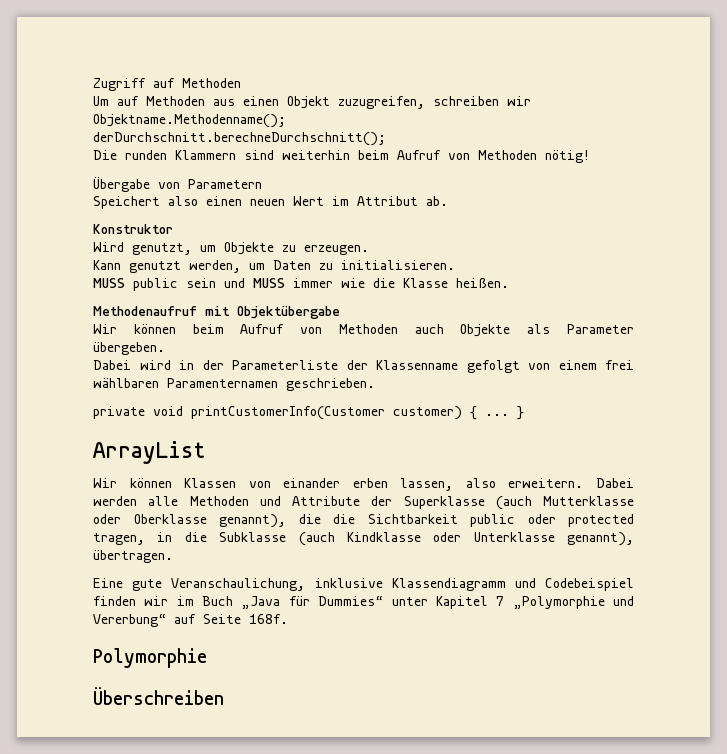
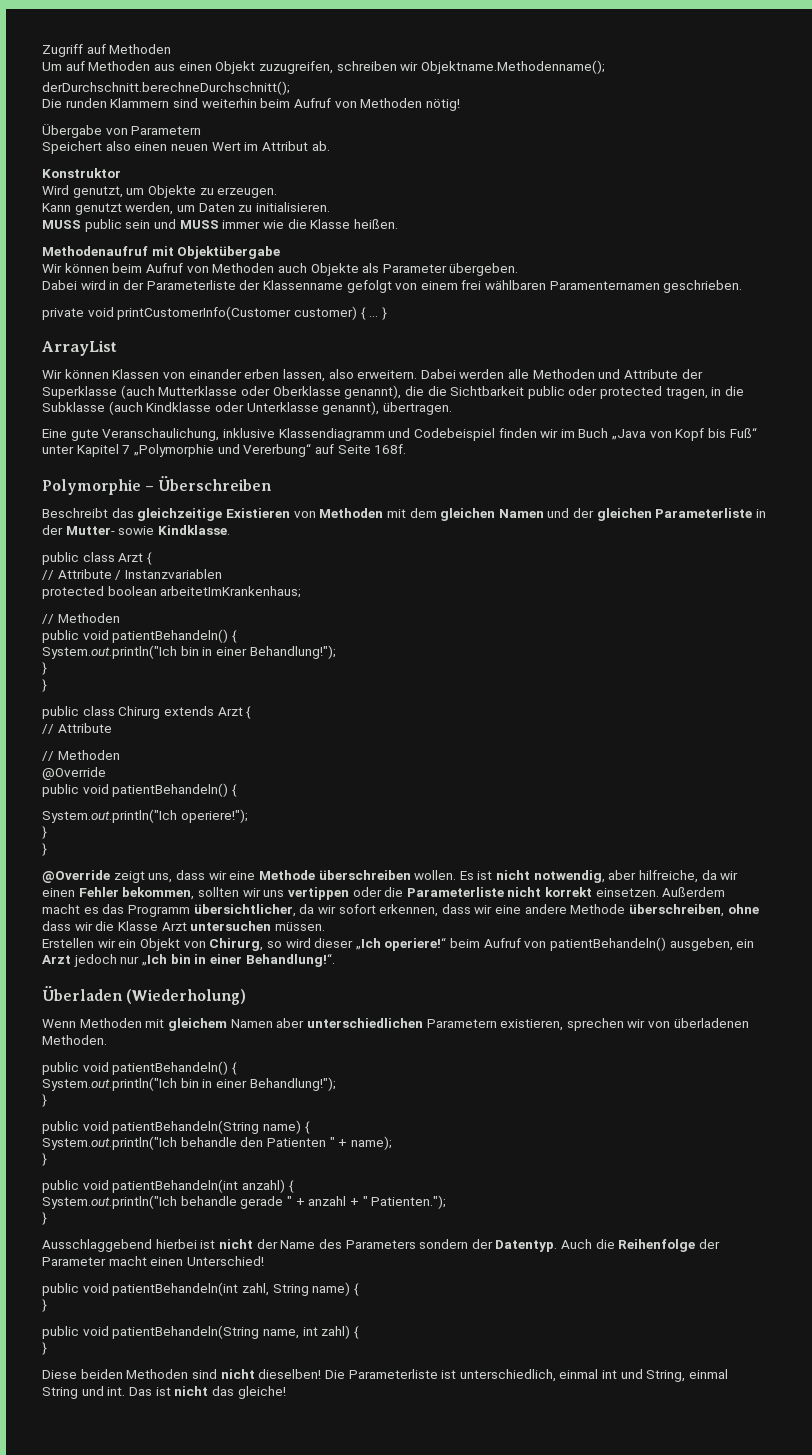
[288,596,384,606] für Dummies“ -> [649,427,757,441] von Kopf bis Fuß“
[93,687,224,705] // Überschreiben -> [145,476,272,491] [42,508,767,521] [42,525,230,535] [42,552,152,565] [42,569,222,580] [42,586,302,599] [42,613,120,624] [42,629,237,643] [42,645,336,659] [42,662,47,675] [42,679,47,692] [42,706,252,719] [42,723,112,734] [42,750,120,761] [42,767,106,780] [42,783,237,797] [42,809,248,823] [42,826,47,839] [42,843,47,856] [42,870,739,883] [42,887,726,900] [42,904,759,917] [42,921,325,931] [42,937,755,951] [42,953,335,967] [42,986,247,1005] [42,1018,749,1031] [42,1035,107,1045] [42,1061,237,1075] [42,1077,336,1091] [42,1094,47,1107] [42,1120,310,1134] [42,1136,392,1150] [42,1153,47,1166] [42,1179,294,1193] [42,1195,447,1209] [42,1212,47,1225] [42,1239,721,1252] [42,1256,264,1266] [42,1282,359,1296] [42,1299,47,1312] [42,1325,359,1339] [42,1342,47,1355] [42,1369,729,1382] [42,1386,286,1399] – Überschreiben // Beschreibt das gleichzeitige Existieren von Methoden mit dem gleichen Namen und der gleichen Parameterliste in der Mutter- sowie Kindklasse. // public class Arzt { // // Attribute / Instanzvariablen // protected boolean arbeitetImKrankenhaus; // // Methoden // public void patientBehandeln() { // System.out.println("Ich bin in einer Behandlung!"); // } // } // public class Chirurg extends Arzt { // // Attribute // // Methoden // @Override // public void patientBehandeln() { // System.out.println("Ich operiere!"); // } // } // @Override zeigt uns, dass wir eine Methode überschreiben wollen. Es ist nicht notwendig, aber hilfreiche, da wir einen Fehler bekommen, sollten wir uns vertippen oder die Parameterliste nicht korrekt einsetzen. Außerdem macht es das Programm übersichtlicher, da wir sofort erkennen, dass wir eine andere Methode überschreiben, ohne dass wir die Klasse Arzt untersuchen müssen. // Erstellen wir ein Objekt von Chirurg, so wird dieser „Ich operiere!“ beim Aufruf von patientBehandeln() ausgeben, ein Arzt jedoch nur „Ich bin in einer Behandlung!“. // Überladen (Wiederholung) // Wenn Methoden mit gleichem Namen aber unterschiedlichen Parametern existieren, sprechen wir von überladenen Methoden. // public void patientBehandeln() { // System.out.println("Ich bin in einer Behandlung!"); // } // public void patientBehandeln(String name) { // System.out.println("Ich behandle den Patienten " + name); // } // public void patientBehandeln(int anzahl) { // System.out.println("Ich behandle gerade " + anzahl + " Patienten."); // } // Ausschlaggebend hierbei ist nicht der Name des Parameters sondern der Datentyp. Auch die Reihenfolge der Parameter macht einen Unterschied! // public void patientBehandeln(int zahl, String name) { // } // public void patientBehandeln(String name, int zahl) { // } // Diese beiden Methoden sind nicht dieselben! Die Parameterliste ist unterschiedlich, einmal int und String, einmal String und int. Das ist nicht das gleiche!

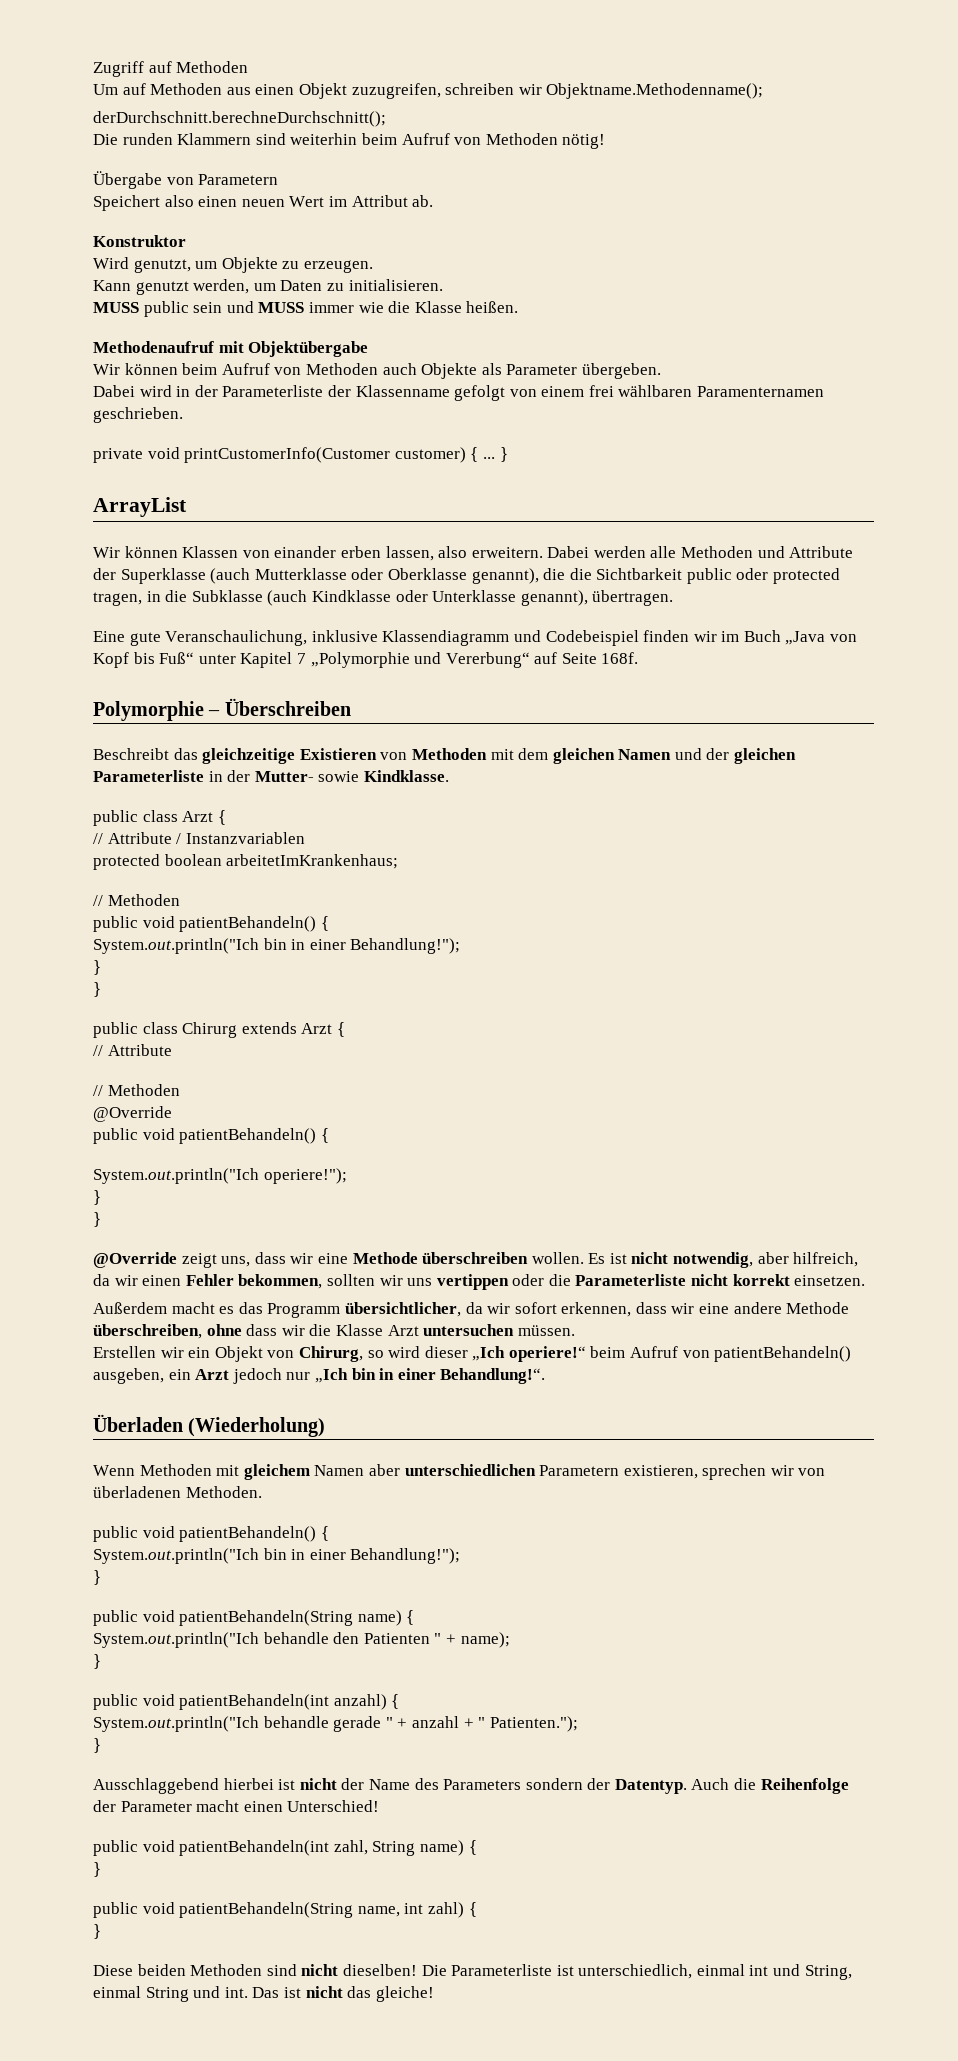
[639,870,699,883] hilfreiche, -> [793,1252,859,1267] hilfreich,
(659, 892) none -> (866, 1280) //

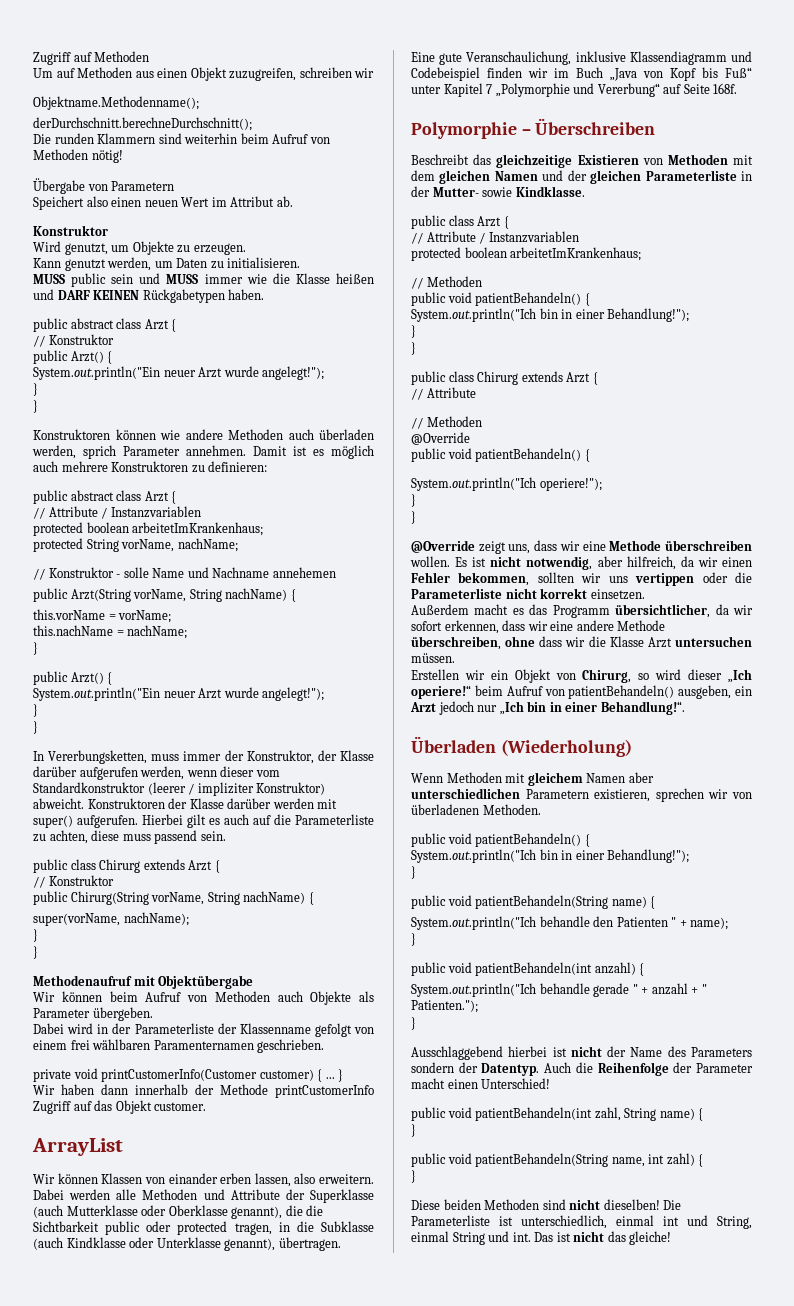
(542, 89) none -> (375, 73) //
[466,301,519,313] heißen. -> [336,273,374,284] [33,289,265,303] [33,318,177,332] [33,334,114,347] [33,350,113,364] [33,366,325,380] [33,383,38,396] [33,400,38,413] [33,429,374,440] [32,445,374,459] [33,461,268,473] [33,490,177,504] [33,506,201,519] [33,522,264,536] [33,538,238,552] [33,567,336,580] [33,588,296,602] [33,609,172,623] [33,625,188,639] [33,642,38,655] [33,671,113,685] [33,687,325,701] [33,704,38,717] [33,721,38,734] [33,750,374,764] [33,766,280,780] [33,782,326,796] [33,798,338,809] [33,814,374,828] [33,830,226,844] [33,859,220,873] [33,875,114,888] [33,891,314,905] [33,912,189,926] [33,929,38,942] [33,946,38,959] heißen und DARF KEINEN Rückgabetypen haben. // public abstract class Arzt { // // Konstruktor // public Arzt() { // System.out.println("Ein neuer Arzt wurde angelegt!"); // } // } // Konstruktoren können wie andere Methoden auch überladen werden, sprich Parameter annehmen. Damit ist es möglich auch mehrere Konstruktoren zu definieren: // public abstract class Arzt { // // Attribute / Instanzvariablen // protected boolean arbeitetImKrankenhaus; // protected String vorName, nachName; // // Konstruktor - solle Name und Nachname annehemen // public Arzt(String vorName, String nachName) { // this.vorName = vorName; // this.nachName = nachName; // } // public Arzt() { // System.out.println("Ein neuer Arzt wurde angelegt!"); // } // } // In Vererbungsketten, muss immer der Konstruktor, der Klasse darüber aufgerufen werden, wenn dieser vom Standardkonstruktor (leerer / impliziter Konstruktor) abweicht. Konstruktoren der Klasse darüber werden mit super() aufgerufen. Hierbei gilt es auch auf die Parameterliste zu achten, diese muss passend sein. // public class Chirurg extends Arzt { // // Konstruktor // public Chirurg(String vorName, String nachName) { // super(vorName, nachName); // } // }
(508, 454) none -> [33,1084,374,1098] [33,1100,207,1114] // Wir haben dann innerhalb der Methode printCustomerInfo Zugriff auf das Objekt customer.

